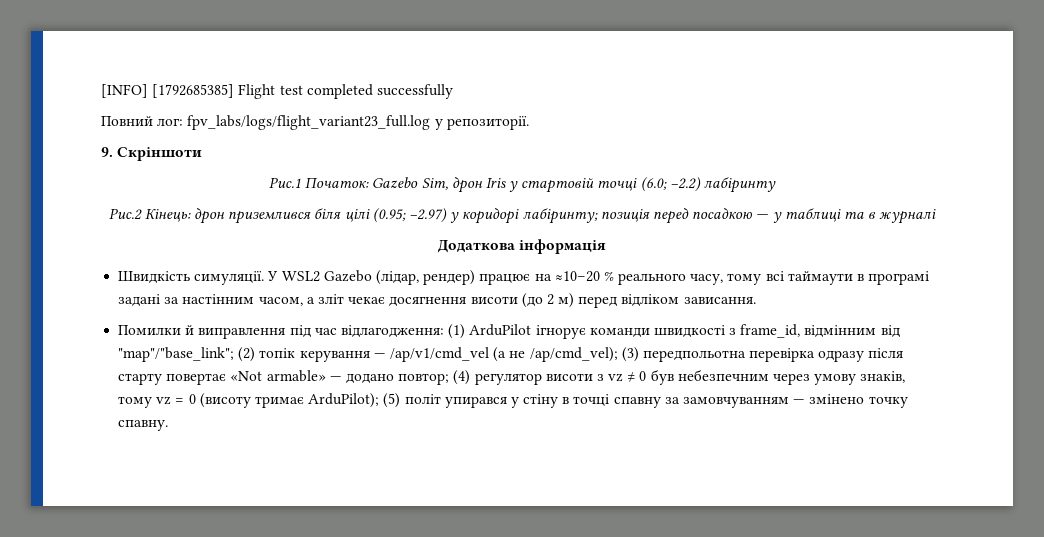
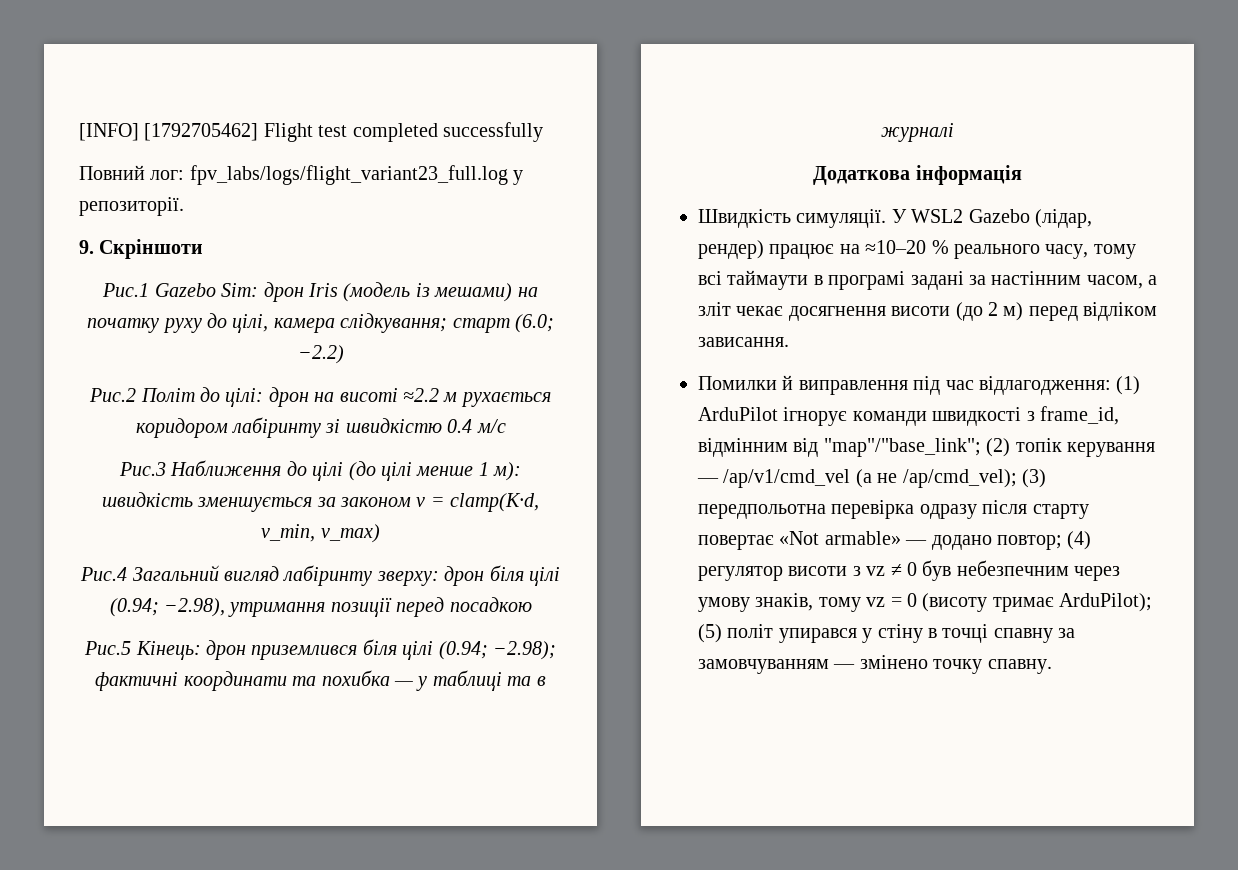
[152,84,235,98] [1792685385] -> [144,123,259,141] [1792705462]
[305,176,638,193] Початок: Gazebo Sim, дрон Iris у стартовій точці -> [154,282,538,302] [87,313,510,333] Gazebo Sim: дрон Iris (модель із мешами) на початку руху до цілі, камера слідкування; старт
[704,177,777,193] лабіринту -> (344, 354) none
(142, 214) none -> [140,387,551,407] [135,417,506,438] [118,460,522,481] [101,492,540,512] [261,524,380,543] [80,565,560,586] [109,597,532,617] [84,641,132,655] Політ до цілі: дрон на висоті ≈2.2 м рухається коридором лабіринту зі швидкістю 0.4 м/с // Рис.3 Наближення до цілі (до цілі менше 1 м): швидкість зменшується за законом v = clamp(K·d, v_min, v_max) // Рис.4 Загальний вигляд лабіринту зверху: дрон біля цілі (0.94; −2.98), утримання позиції перед посадкою // Рис.5
[372,207,753,224] (0.95; −2.97) у коридорі лабіринту; позиція перед посадкою -> [438,641,556,660] [95,670,390,691] (0.94; −2.98); фактичні координати та похибка

